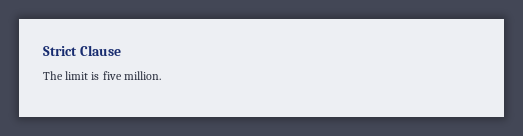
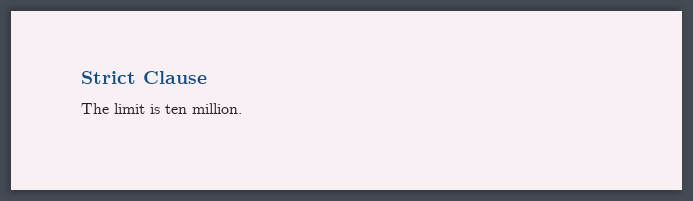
[102,71,122,80] five -> [165,104,187,114] ten

